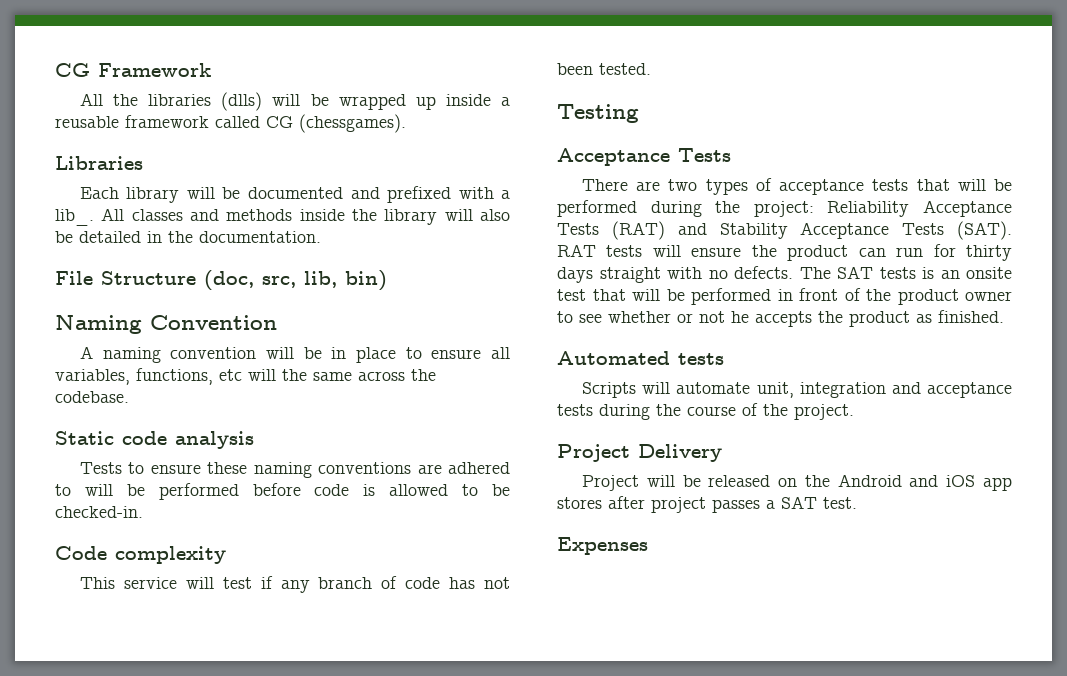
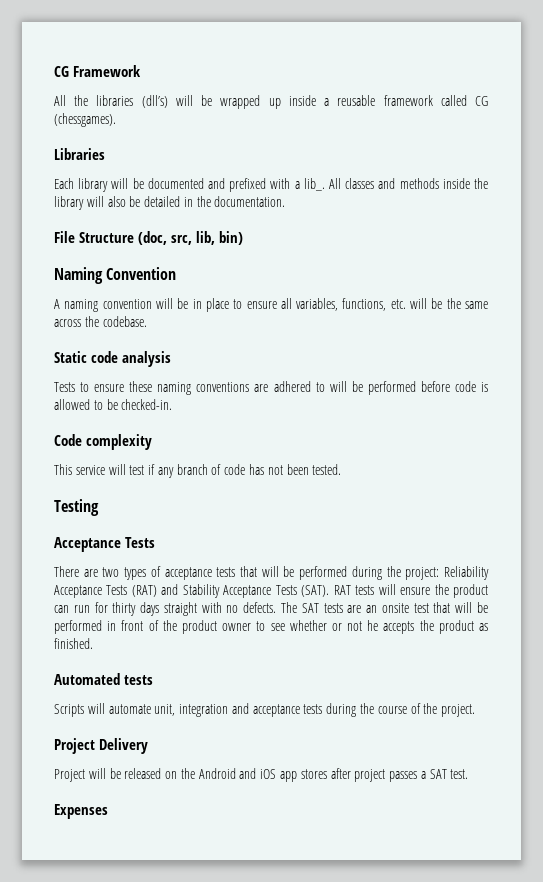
[221,92,263,111] (dlls) -> [141,95,168,108] (dll’s)
[219,369,276,381] etc will -> [390,298,443,309] etc. will be
[922,267,934,279] is -> [347,605,362,613] are

